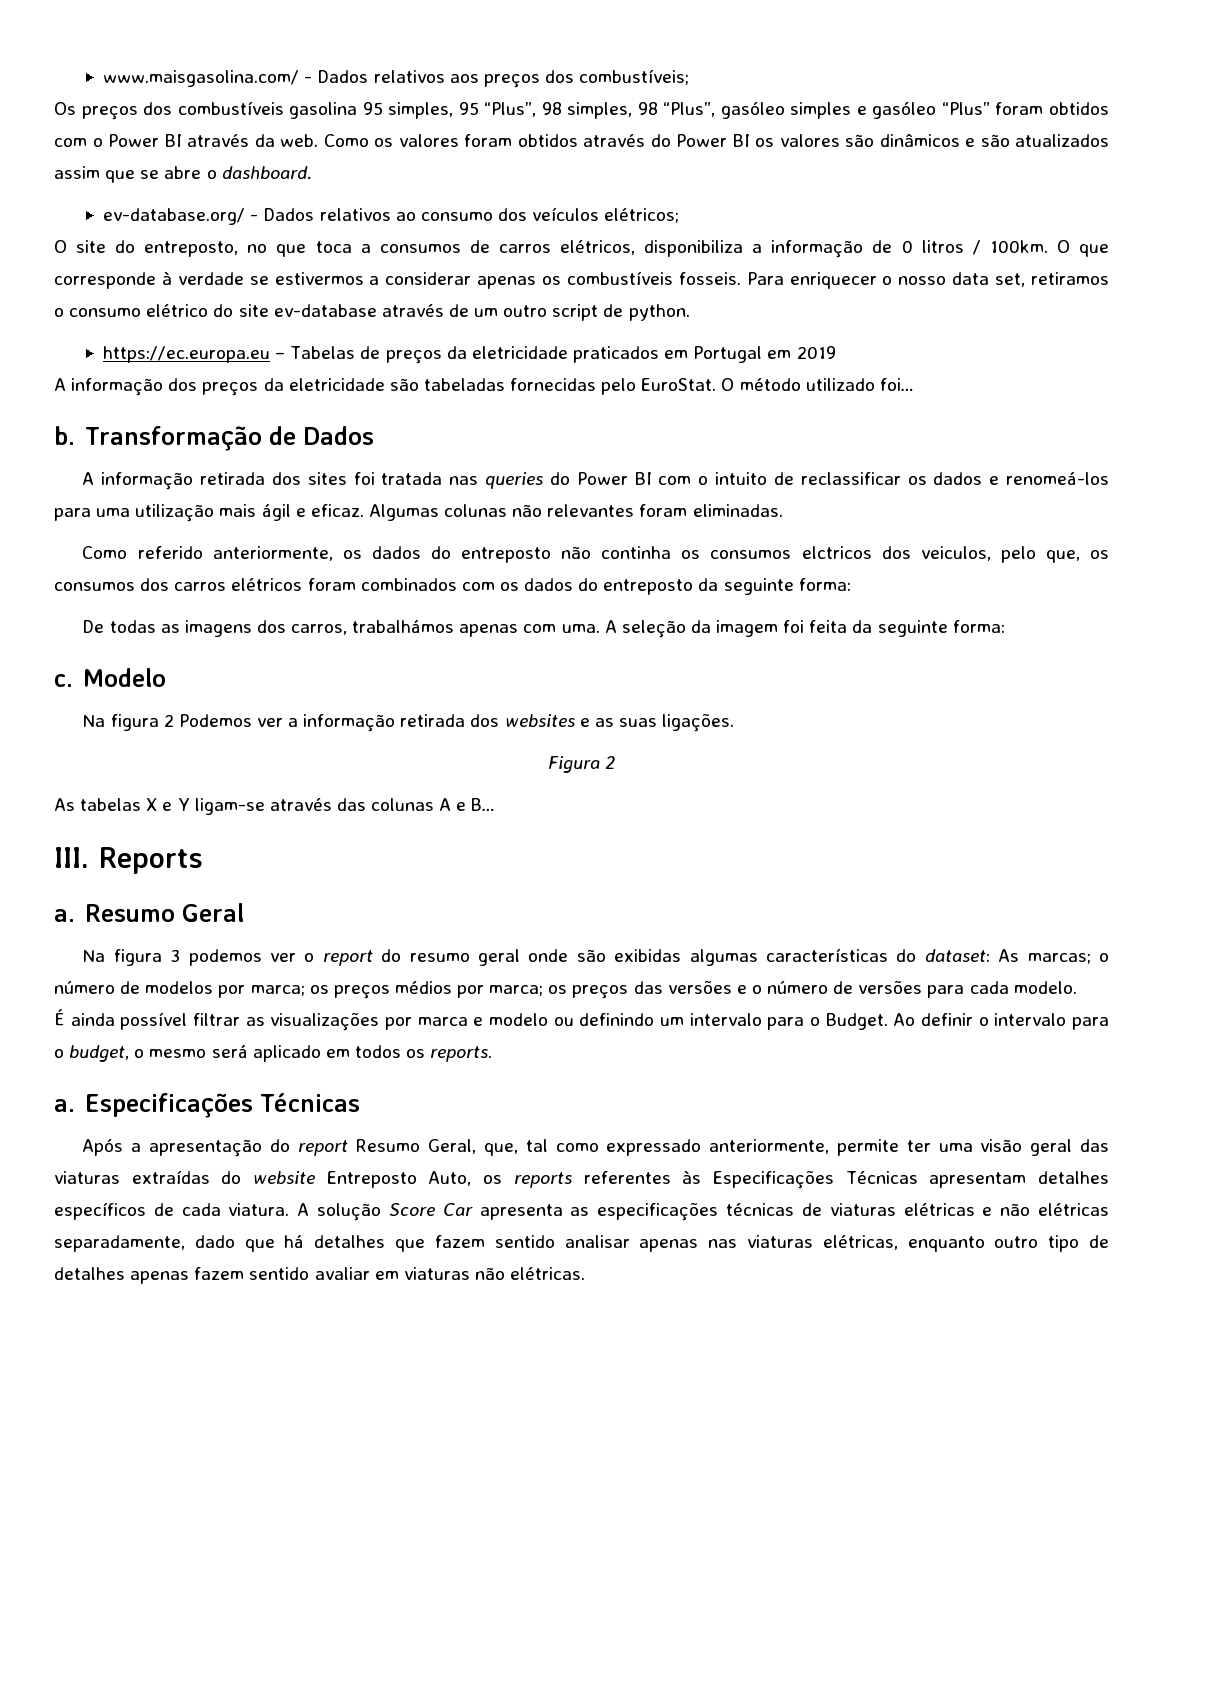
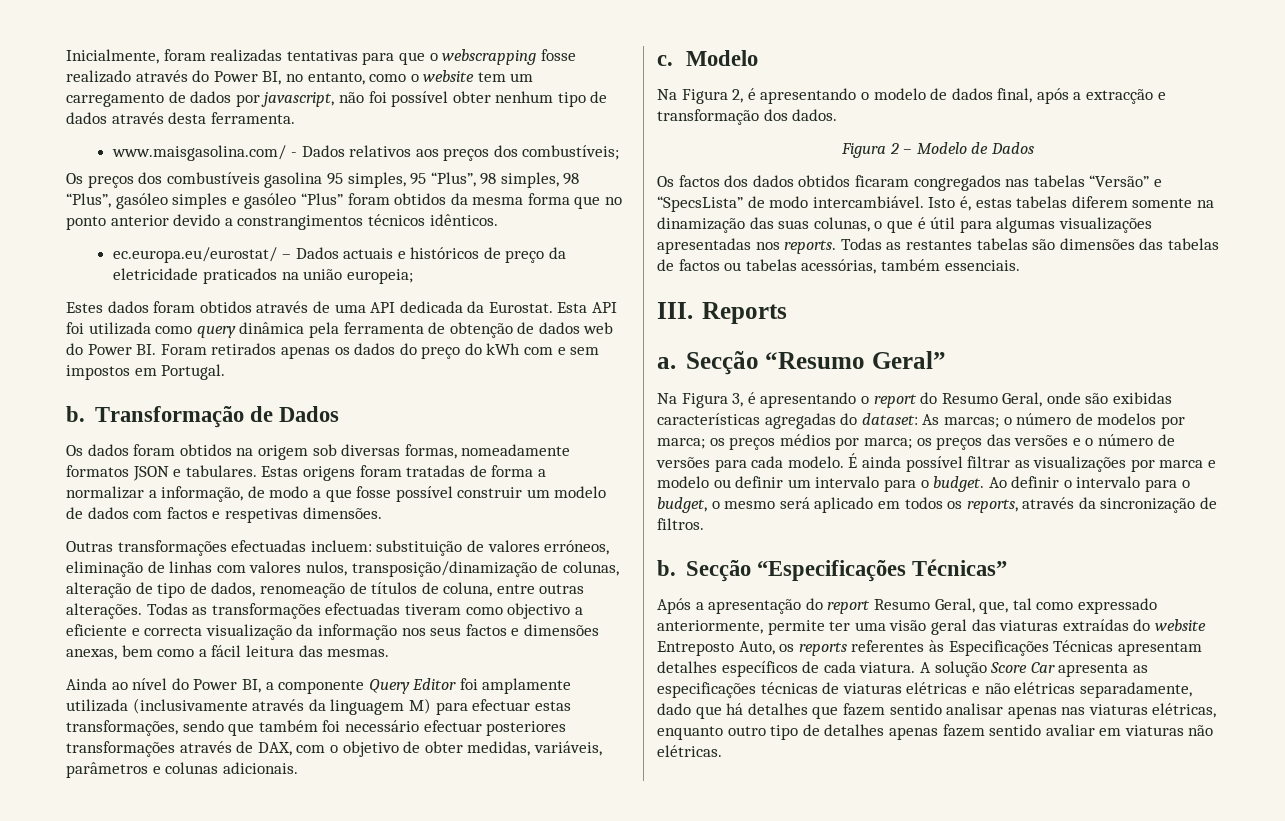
(103, 78) none -> [66,49,576,65] [66,70,534,85] [66,91,608,107] [66,112,295,124] Inicialmente, foram realizadas tentativas para que o webscrapping fosse realizado através do Power BI, no entanto, como o website tem um carregamento de dados por javascript, não foi possível obter nenhum tipo de dados através desta ferramenta. //
[54,134,1109,147] [54,166,312,183] [103,207,680,225] [54,240,1109,258] [54,271,1109,289] [54,304,690,321] [103,346,836,364] [54,378,914,396] [54,426,375,451] [82,472,1110,490] [54,504,783,522] [82,546,1109,563] [54,578,851,595] [82,620,1005,638] [54,668,166,687] [82,713,735,732] [547,756,616,773] [54,798,496,815] [54,847,203,874] [54,903,244,922] [82,949,297,966] com o Power BI através da web. Como os valores foram obtidos através do Power BI os valores são dinâmicos e são atualizados assim que se abre o dashboard. // ev-database.org/ - Dados relativos ao consumo dos veículos elétricos; // O site do entreposto, no que toca a consumos de carros elétricos, disponibiliza a informação de 0 litros / 100km. O que corresponde à verdade se estivermos a considerar apenas os combustíveis fosseis. Para enriquecer o nosso data set, retiramos o consumo elétrico do site ev-database através de um outro script de python. // https://ec.europa.eu – Tabelas de preços da eletricidade praticados em Portugal em 2019 // A informação dos preços da eletricidade são tabeladas fornecidas pelo EuroStat. O método utilizado foi… // b. Transformação de Dados // A informação retirada dos sites foi tratada nas queries do Power BI com o intuito de reclassificar os dados e renomeá-los para uma utilização mais ágil e eficaz. Algumas colunas não relevantes foram eliminadas. // Como referido anteriormente, os dados do entreposto não continha os consumos elctricos dos veiculos, pelo que, os consumos dos carros elétricos foram combinados com os dados do entreposto da seguinte forma: // De todas as imagens dos carros, trabalhámos apenas com uma. A seleção da imagem foi feita da seguinte forma: // c. Modelo // Na figura 2 Podemos ver a informação retirada dos websites e as suas ligações. // Figura 2 // As tabelas X e Y ligam-se através das colunas A e B… // III. Reports // a. Resumo Geral // Na figura 3 podemos ver -> [450,193,623,209] [66,214,498,230] [113,247,567,263] [113,268,413,284] [66,301,618,313] [66,322,614,338] [66,343,600,359] [66,364,226,380] [66,406,339,428] [66,444,571,460] [66,465,546,481] [66,486,607,502] [66,507,382,523] [66,540,610,556] [66,561,619,577] [66,582,585,598] [66,603,583,619] [66,624,599,640] [66,645,390,660] [66,678,572,694] [66,698,571,715] [66,720,567,736] [66,741,602,757] [66,762,298,778] [657,50,758,66] [657,88,1166,104] [657,109,838,125] [841,142,1034,158] [657,175,1162,191] [657,196,1214,212] [657,217,1152,233] [657,238,1219,254] [657,259,1020,274] [657,302,787,324] [657,351,947,375] [657,392,857,408] da mesma forma que no ponto anterior devido a constrangimentos técnicos idênticos. // ec.europa.eu/eurostat/ – Dados actuais e históricos de preço da eletricidade praticados na união europeia; // Estes dados foram obtidos através de uma API dedicada da Eurostat. Esta API foi utilizada como query dinâmica pela ferramenta de obtenção de dados web do Power BI. Foram retirados apenas os dados do preço do kWh com e sem impostos em Portugal. // b. Transformação de Dados // Os dados foram obtidos na origem sob diversas formas, nomeadamente formatos JSON e tabulares. Estas origens foram tratadas de forma a normalizar a informação, de modo a que fosse possível construir um modelo de dados com factos e respetivas dimensões. // Outras transformações efectuadas incluem: substituição de valores erróneos, eliminação de linhas com valores nulos, transposição/dinamização de colunas, alteração de tipo de dados, renomeação de títulos de coluna, entre outras alterações. Todas as transformações efectuadas tiveram como objectivo a eficiente e correcta visualização da informação nos seus factos e dimensões anexas, bem como a fácil leitura das mesmas. // Ainda ao nível do Power BI, a componente Query Editor foi amplamente utilizada (inclusivamente através da linguagem M) para efectuar estas transformações, sendo que também foi necessário efectuar posteriores transformações através de DAX, com o objetivo de obter medidas, variáveis, parâmetros e colunas adicionais. // c. Modelo // Na Figura 2, é apresentando o modelo de dados final, após a extracção e transformação dos dados. // Figura 2 – Modelo de Dados // Os factos dos dados obtidos ficaram congregados nas tabelas “Versão” e “SpecsLista” de modo intercambiável. Isto é, estas tabelas diferem somente na dinamização das suas colunas, o que é útil para algumas visualizações apresentadas nos reports. Todas as restantes tabelas são dimensões das tabelas de factos ou tabelas acessórias, também essenciais. // III. Reports // a. Secção “Resumo Geral” // Na Figura 3, é apresentando
[409,949,521,966] resumo geral -> [941,392,1043,407] Resumo Geral,
[689,948,889,966] algumas características -> [657,413,836,429] características agregadas
(1077, 987) // -> (844, 462) none
[579,1013,655,1026] definindo -> [735,476,784,488] definir
[825,1013,888,1030] Budget. -> [933,476,985,492] budget.
[430,1046,493,1062] [54,1093,361,1118] reports. // a. Especificações Técnicas -> [966,497,1218,513] [657,518,704,530] [657,559,1007,582] reports, através da sincronização de filtros. // b. Secção “Especificações Técnicas”

